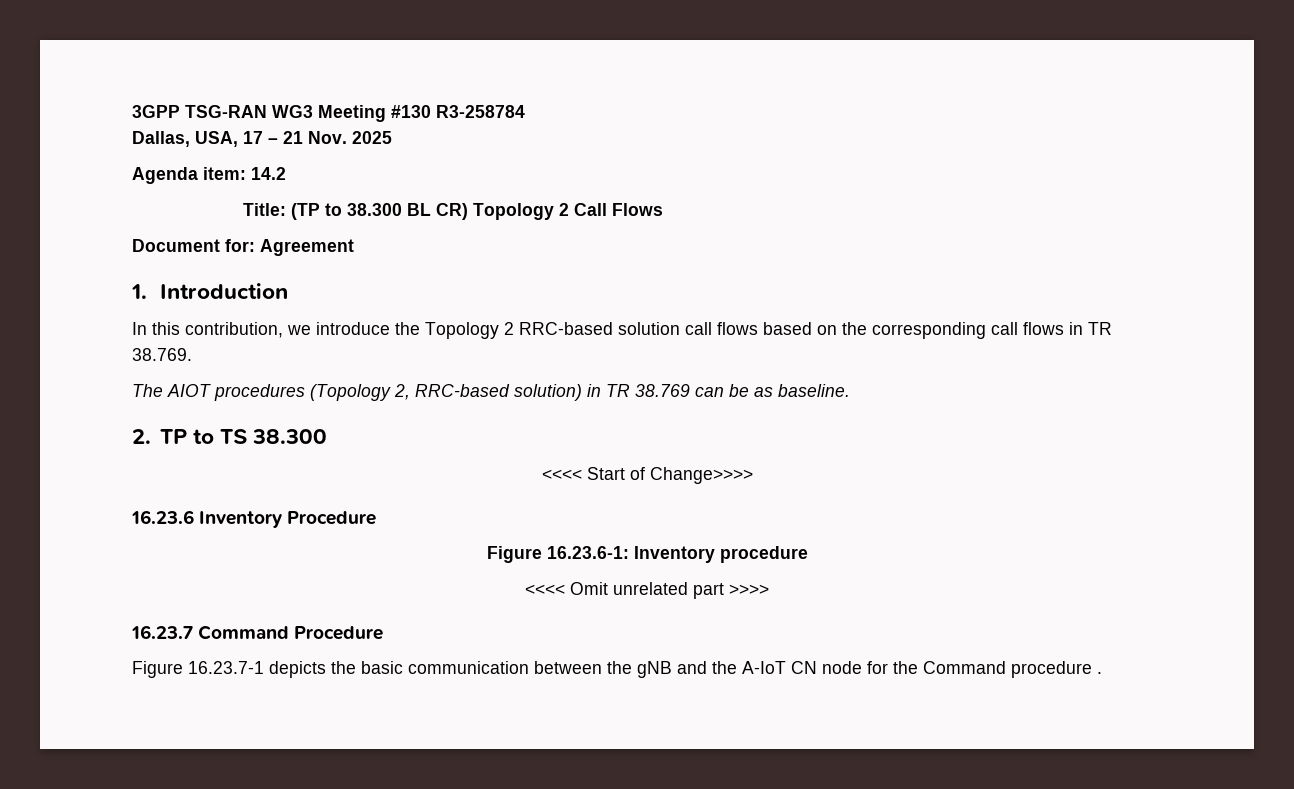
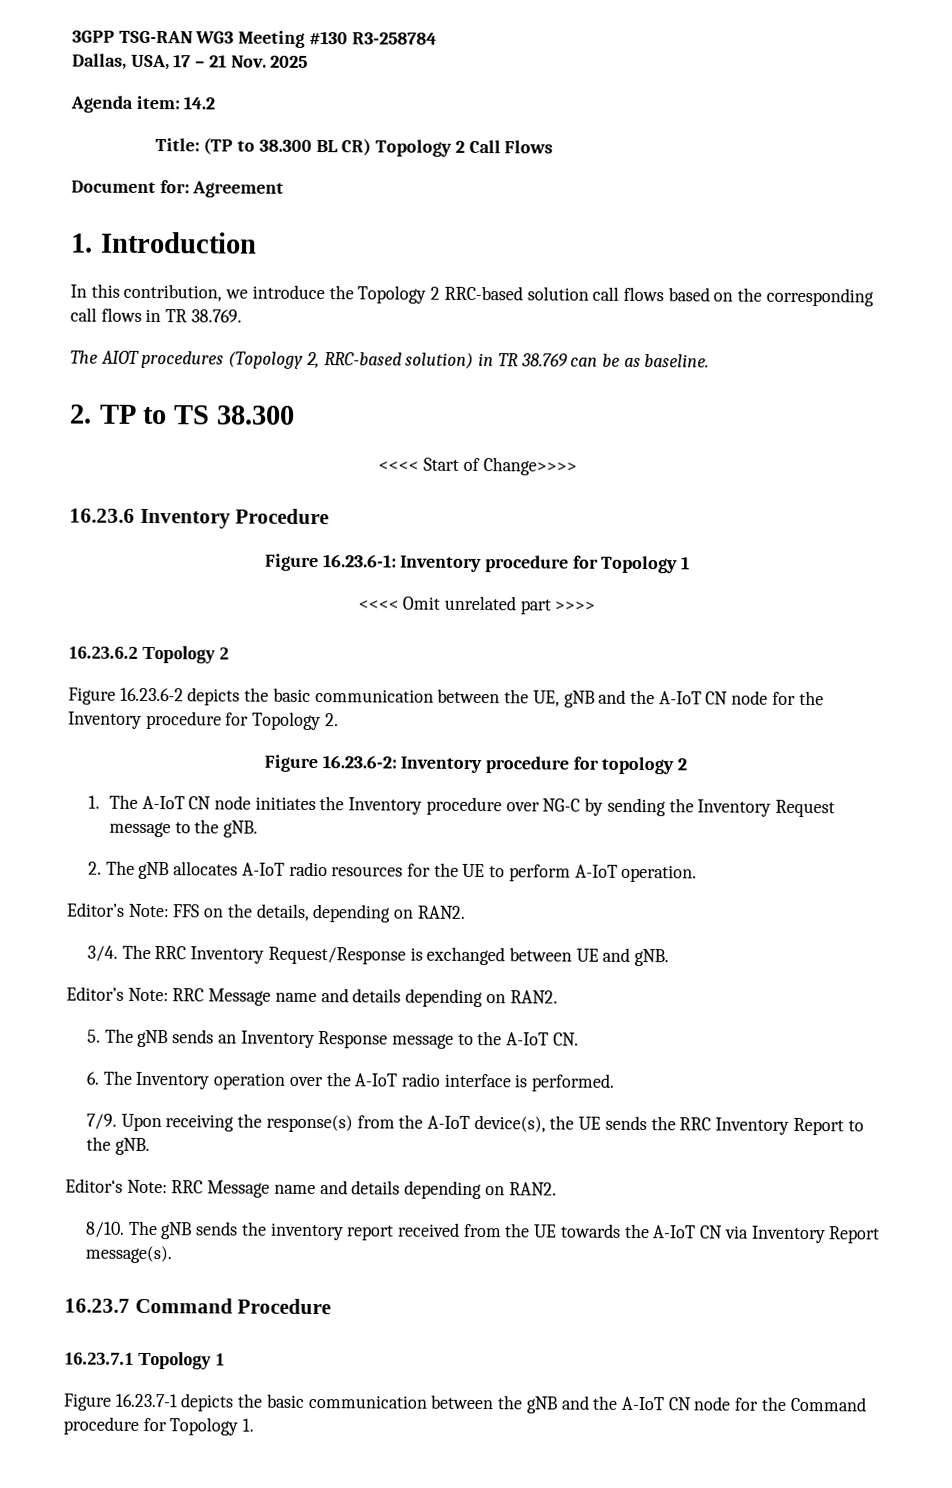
(808, 554) none -> [572,555,691,574] for Topology 1
(769, 589) none -> [68,645,229,664] [68,687,824,708] [68,710,339,731] [263,754,688,775] [87,794,836,818] [108,819,259,838] [87,860,698,883] [66,902,466,923] [86,944,670,967] [66,986,558,1008] [86,1028,579,1049] [85,1070,615,1092] [85,1113,864,1136] [85,1136,150,1156] [65,1178,557,1200] [84,1220,881,1244] [84,1245,172,1264] // 16.23.6.2 Topology 2 // Figure 16.23.6-2 depicts the basic communication between the UE, gNB and the A-IoT CN node for the Inventory procedure for Topology 2. // Figure 16.23.6-2: Inventory procedure for topology 2 // 1. The A-IoT CN node initiates the Inventory procedure over NG-C by sending the Inventory Request message to the gNB. // 2. The gNB allocates A-IoT radio resources for the UE to perform A-IoT operation. // Editor’s Note: FFS on the details, depending on RAN2. // 3/4. The RRC Inventory Request/Response is exchanged between UE and gNB. // Editor’s Note: RRC Message name and details depending on RAN2. // 5. The gNB sends an Inventory Response message to the A-IoT CN. // 6. The Inventory operation over the A-IoT radio interface is performed. // 7/9. Upon receiving the response(s) from the A-IoT device(s), the UE sends the RRC Inventory Report to the gNB. // Editor‘s Note: RRC Message name and details depending on RAN2. // 8/10. The gNB sends the inventory report received from the UE towards the A-IoT CN via Inventory Report message(s).
(384, 633) none -> [64,1351,225,1370] // 16.23.7.1 Topology 1
[1097,672,1102,674] . -> [142,1417,255,1436] for Topology 1.

